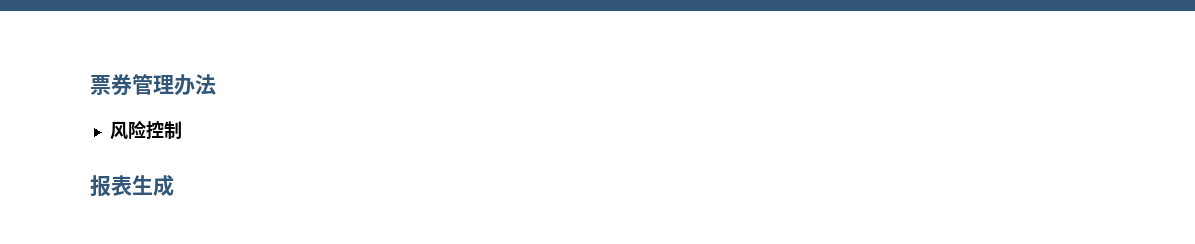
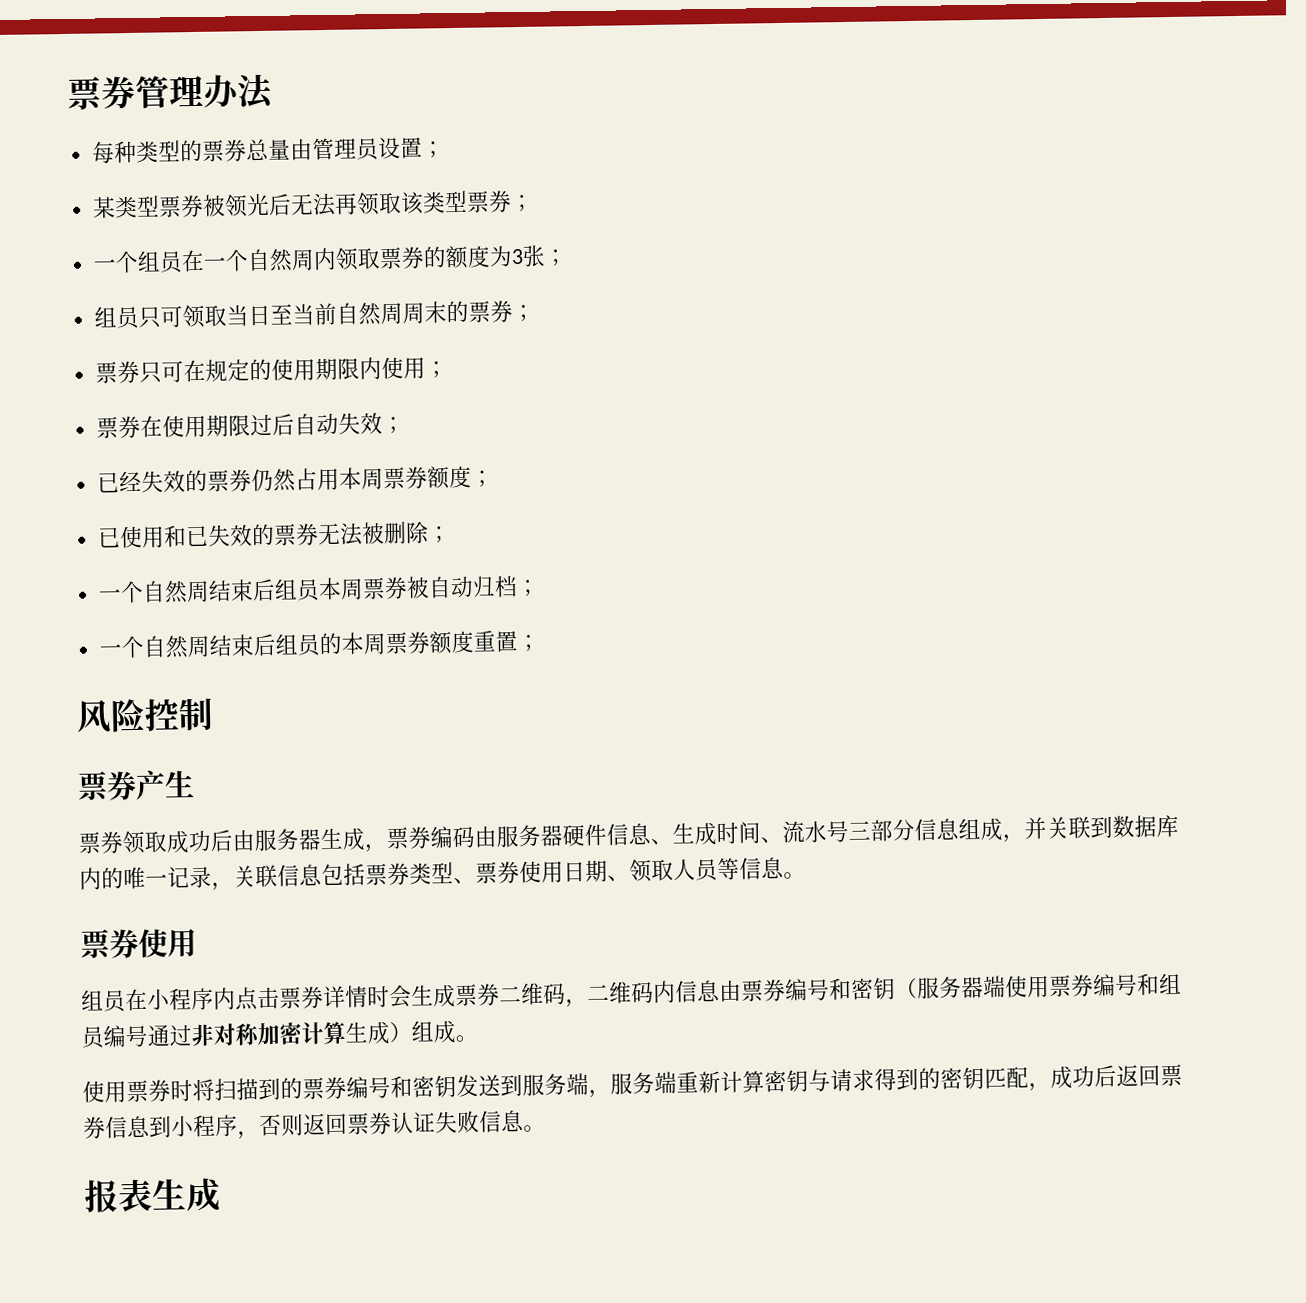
[109,120,182,140] 风险控制 -> [91,136,445,164] [91,190,534,219] [92,244,568,274] [93,300,535,330] [94,356,448,384] [95,412,405,439] [96,465,494,493] [97,521,451,549] [97,575,540,604] [98,630,540,659] [76,697,214,733] [77,770,195,801] [78,814,1179,855] [79,857,806,891] [80,928,197,959] [81,972,1182,1013] [81,1020,478,1049] [82,1063,1183,1103] [83,1110,546,1140] 每种类型的票券总量由管理员设置； // 某类型票券被领光后无法再领取该类型票券； // 一个组员在一个自然周内领取票券的额度为3张； // 组员只可领取当日至当前自然周周末的票券； // 票券只可在规定的使用期限内使用； // 票券在使用期限过后自动失效； // 已经失效的票券仍然占用本周票券额度； // 已使用和已失效的票券无法被删除； // 一个自然周结束后组员本周票券被自动归档； // 一个自然周结束后组员的本周票券额度重置； // 风险控制 // 票券产生 // 票券领取成功后由服务器生成，票券编码由服务器硬件信息、生成时间、流水号三部分信息组成，并关联到数据库内的唯一记录，关联信息包括票券类型、票券使用日期、领取人员等信息。 // 票券使用 // 组员在小程序内点击票券详情时会生成票券二维码，二维码内信息由票券编号和密钥（服务器端使用票券编号和组员编号通过非对称加密计算生成）组成。 // 使用票券时将扫描到的票券编号和密钥发送到服务端，服务端重新计算密钥与请求得到的密钥匹配，成功后返回票券信息到小程序，否则返回票券认证失败信息。

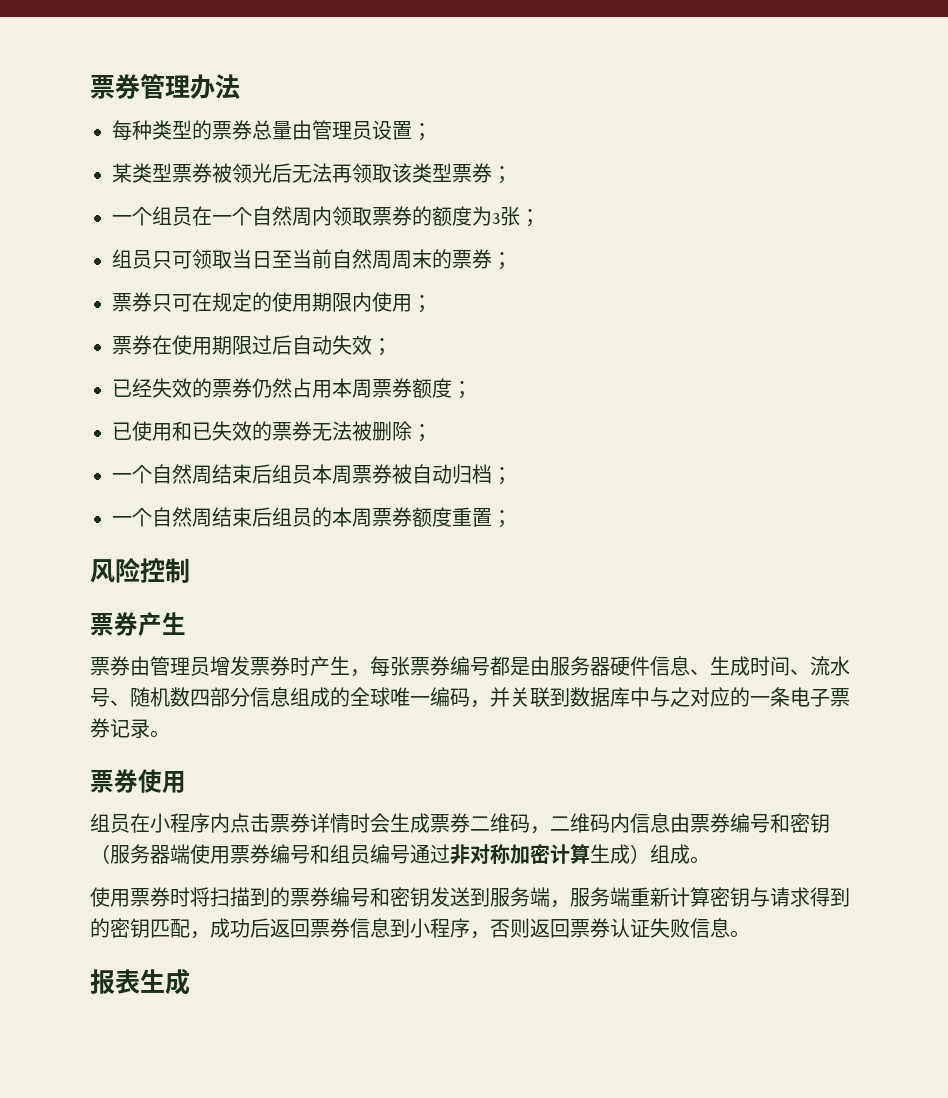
[122,826,475,855] 领取成功后由服务器生成，票券编码 -> [130,656,530,677] 由管理员增发票券时产生，每张票券编号都是
[848,820,871,841] 三 -> [110,687,210,707] 、随机数四
(1003, 829) none -> [330,687,470,707] 的全球唯一编码
[79,857,784,891] 内的唯一记录，关联信息包括票券类型、票券使用日期、领取人员等信息 -> [630,687,850,707] [90,718,150,738] 中与之对应的一条电子票券记录

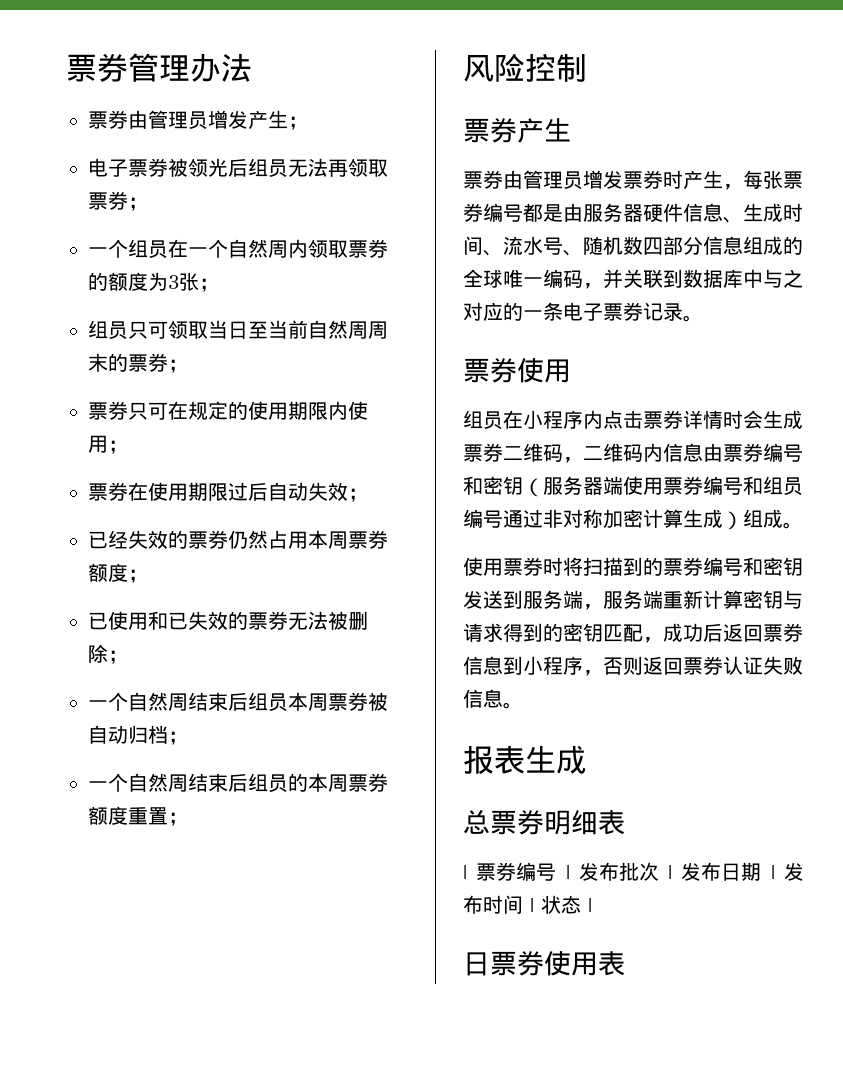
[112,120,432,141] [112,163,172,183] 每种类型的票券总量由管理员设置； // 某类型 -> [88,110,308,130] [88,158,128,177] 票券由管理员增发产生； // 电子
(292, 173) none -> [248,158,288,178] 组员
[392,163,452,183] 该类型 -> (388, 168) none
(190, 982) none -> [463,810,625,835] [463,862,804,881] [463,895,592,914] [463,951,625,976] // 总票券明细表 // | 票券编号 | 发布批次 | 发布日期 | 发布时间 | 状态 | // 日票券使用表

